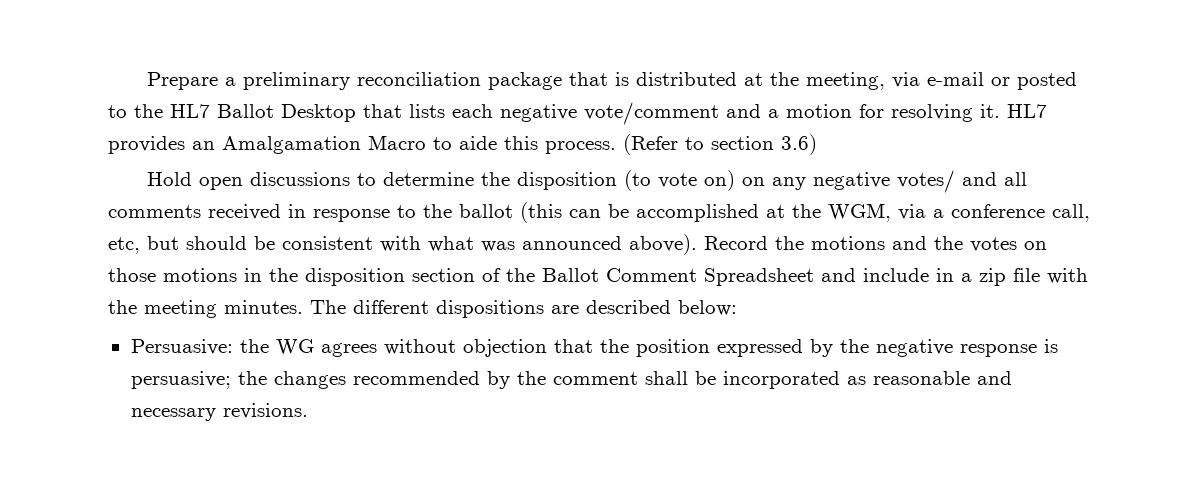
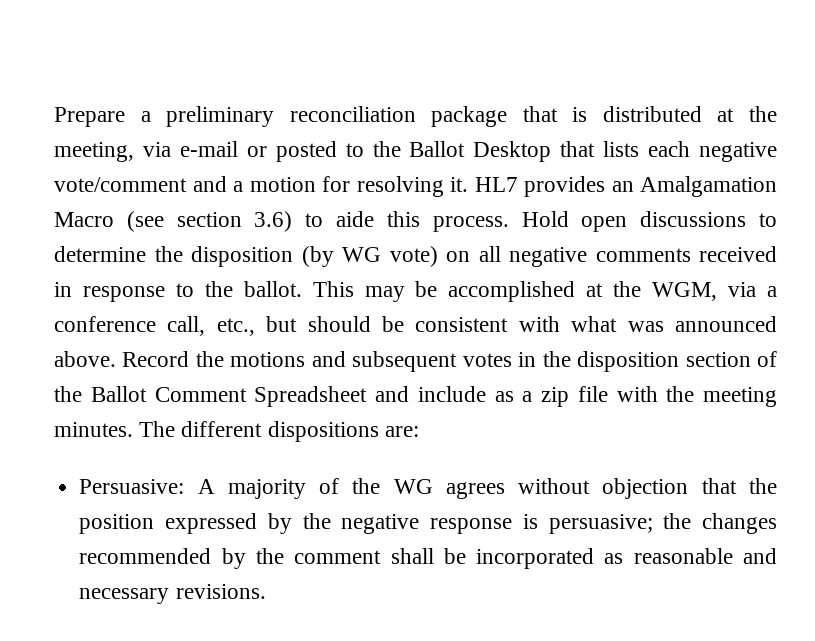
[170,104,210,118] HL7 -> (401, 149) none
(426, 142) none -> [126,211,293,232] (see section 3.6)
[623,134,817,155] (Refer to section 3.6) // -> (509, 224) none
[624,170,1028,193] (to vote on) on any negative votes/ and all -> [301,246,587,267] (by WG vote) on all negative
[459,202,601,223] ballot (this can -> [243,281,405,302] ballot. This may
[108,237,140,254] etc, -> [216,318,255,336] etc.,
[629,234,697,255] above). -> [54,351,116,367] above.
[934,236,1047,252] [108,268,237,282] the votes on those motions -> [352,351,512,372] subsequent votes
[936,268,954,282] in -> [494,391,514,402] as
[551,300,737,316] [130,339,233,355] are described below: // Persuasive: -> [384,426,419,437] [79,478,340,499] are: // Persuasive: A majority of

